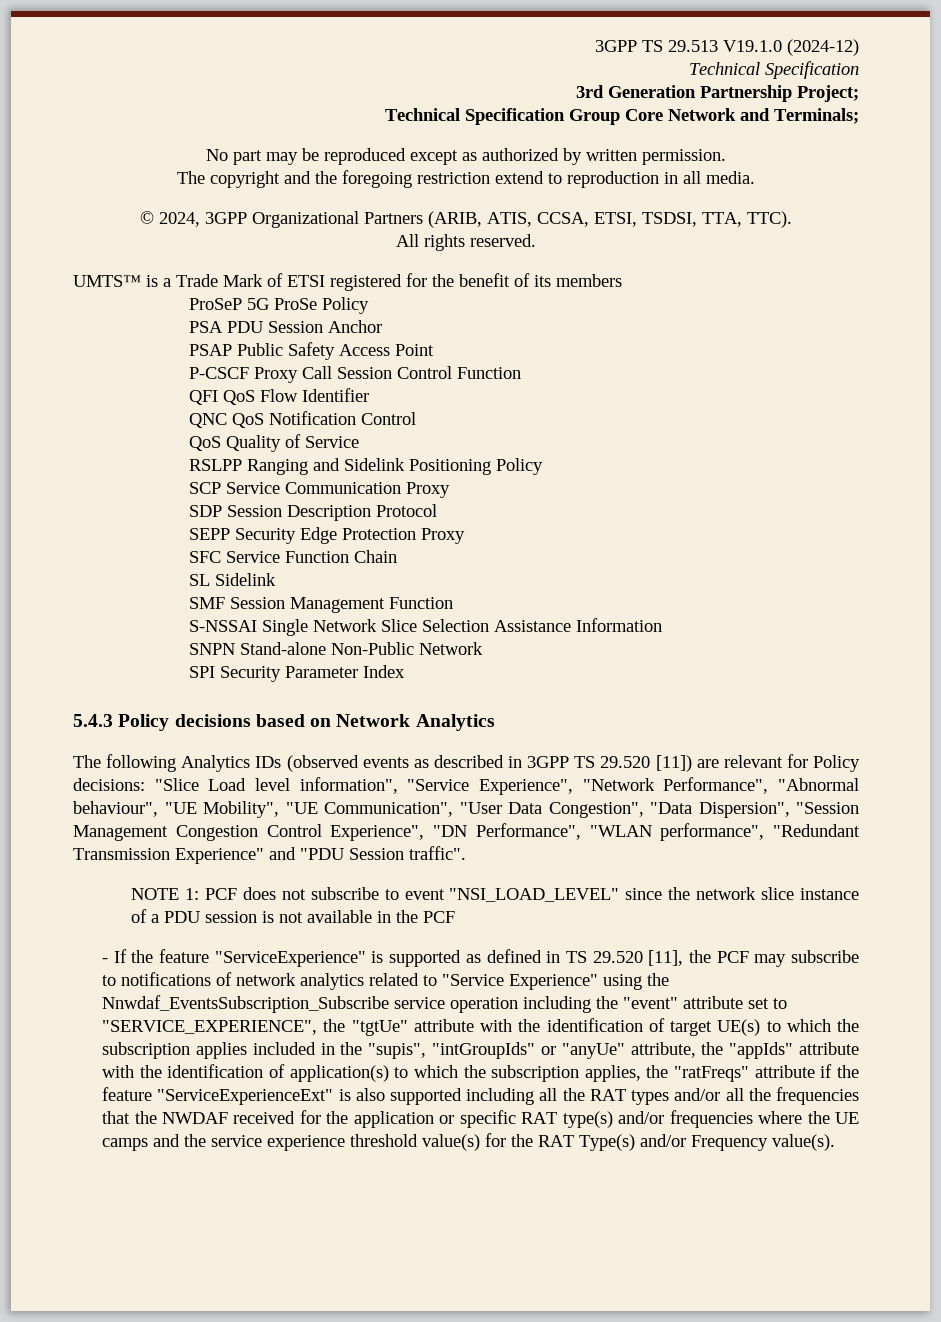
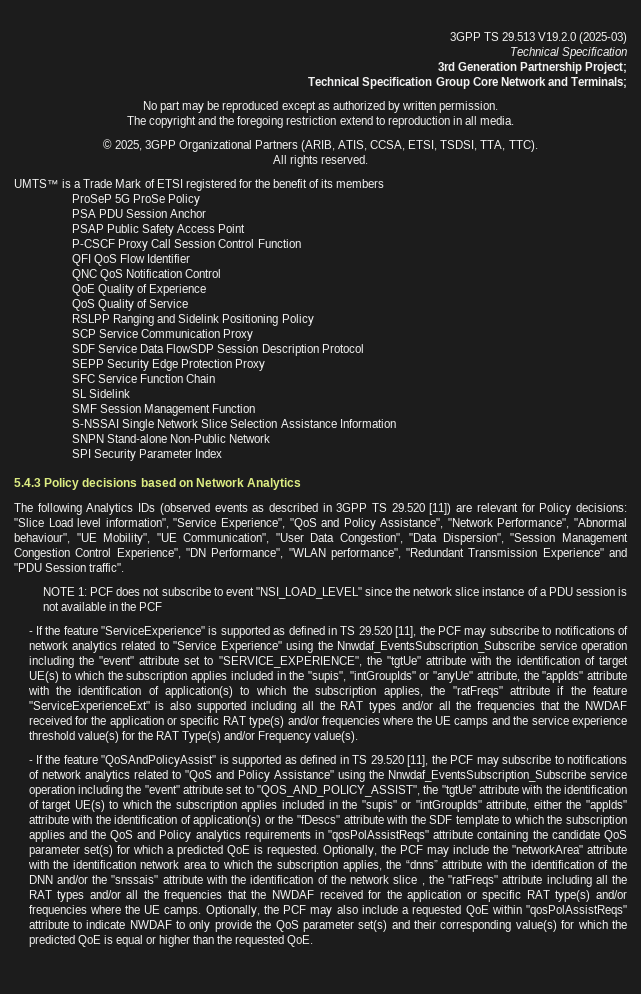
[723,39,859,56] V19.1.0 (2024-12) -> [537,32,627,44] V19.2.0 (2025-03)
[159,212,200,227] 2024, -> [114,140,142,151] 2025,
(417, 418) none -> [72,284,207,296] // QoE Quality of Experience
[189,505,223,517] SDP -> [72,344,215,353] SDF Service Data FlowSDP
(573, 787) none -> [289,518,444,530] "QoS and Policy Assistance",
(836, 1142) none -> [28,755,627,767] [28,770,627,782] [28,785,628,797] [28,800,627,812] [28,815,627,827] [28,830,627,842] [28,845,627,857] [27,860,627,872] [28,875,628,887] [28,890,627,902] [28,905,627,917] [28,920,627,932] [28,935,314,947] // - If the feature "QoSAndPolicyAssist" is supported as defined in TS 29.520 [11], the PCF may subscribe to notifications of network analytics related to "QoS and Policy Assistance" using the Nnwdaf_EventsSubscription_Subscribe service operation including the "event" attribute set to "QOS_AND_POLICY_ASSIST", the "tgtUe" attribute with the identification of target UE(s) to which the subscription applies included in the "supis" or "intGroupIds" attribute, either the "appIds" attribute with the identification of application(s) or the "fDescs" attribute with the SDF template to which the subscription applies and the QoS and Policy analytics requirements in "qosPolAssistReqs" attribute containing the candidate QoS parameter set(s) for which a predicted QoE is requested. Optionally, the PCF may include the "networkArea" attribute with the identification network area to which the subscription applies, the “dnns” attribute with the identification of the DNN and/or the "snssais" attribute with the identification of the network slice , the "ratFreqs" attribute including all the RAT types and/or all the frequencies that the NWDAF received for the application or specific RAT type(s) and/or frequencies where the UE camps. Optionally, the PCF may also include a requested QoE within "qosPolAssistReqs" attribute to indicate NWDAF to only provide the QoS parameter set(s) and their corresponding value(s) for which the predicted QoE is equal or higher than the requested QoE.

